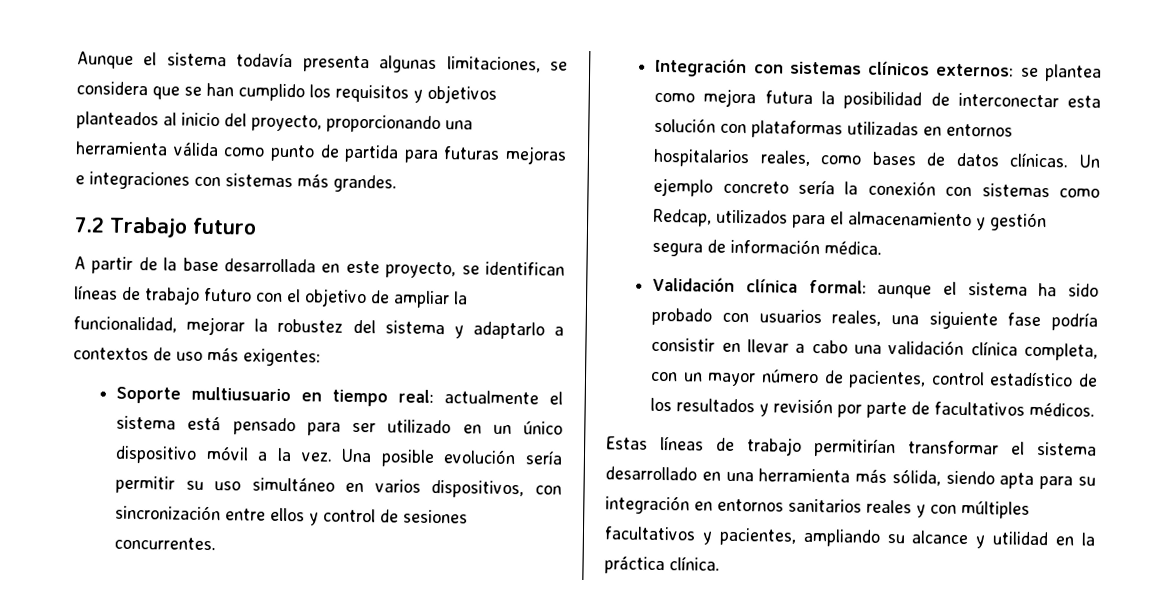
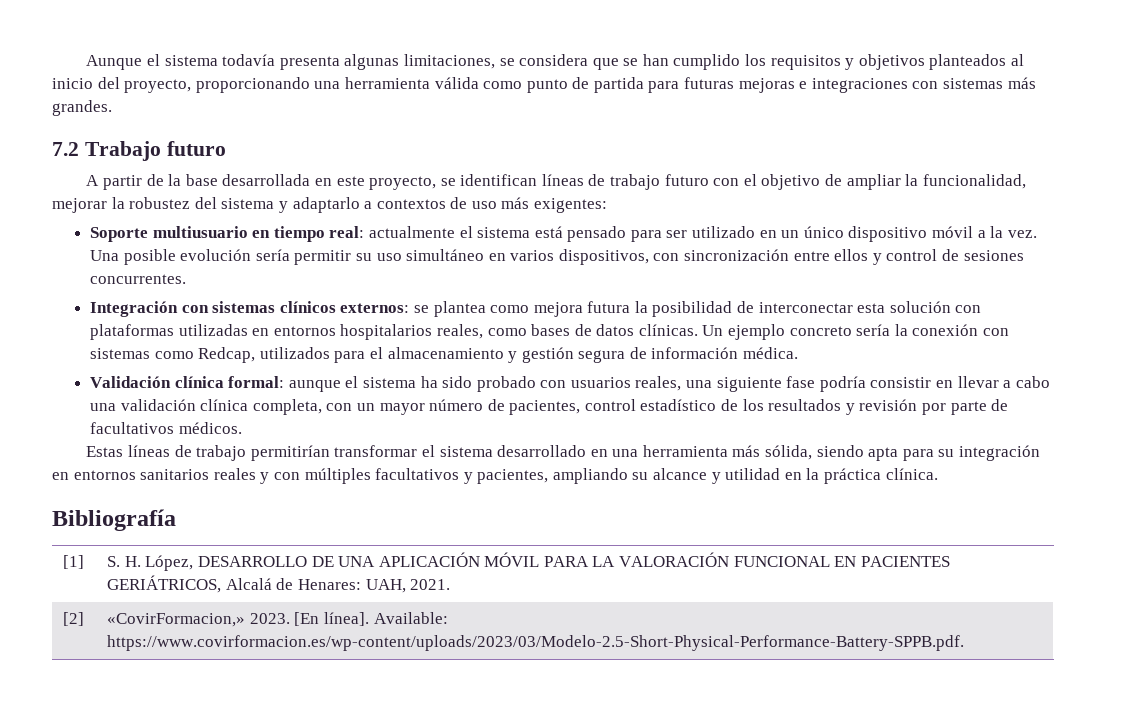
(720, 563) none -> [52,509,176,531] [63,555,85,569] [107,552,950,571] [107,575,451,593] [63,612,85,626] [107,612,448,627] [107,635,965,651] // Bibliografía // [1] | S. H. López, DESARROLLO DE UNA APLICACIÓN MÓVIL PARA LA VALORACIÓN FUNCIONAL EN PACIENTES GERIÁTRICOS, Alcalá de Henares: UAH, 2021. // [2] | «CovirFormacion,» 2023. [En línea]. Available: https://www.covirformacion.es/wp-content/uploads/2023/03/Modelo-2.5-Short-Physical-Performance-Battery-SPPB.pdf.

